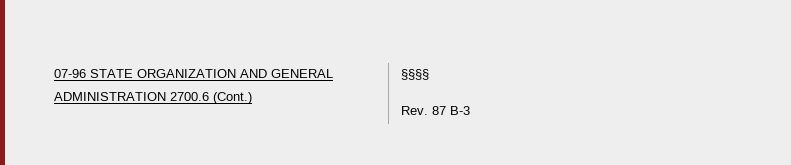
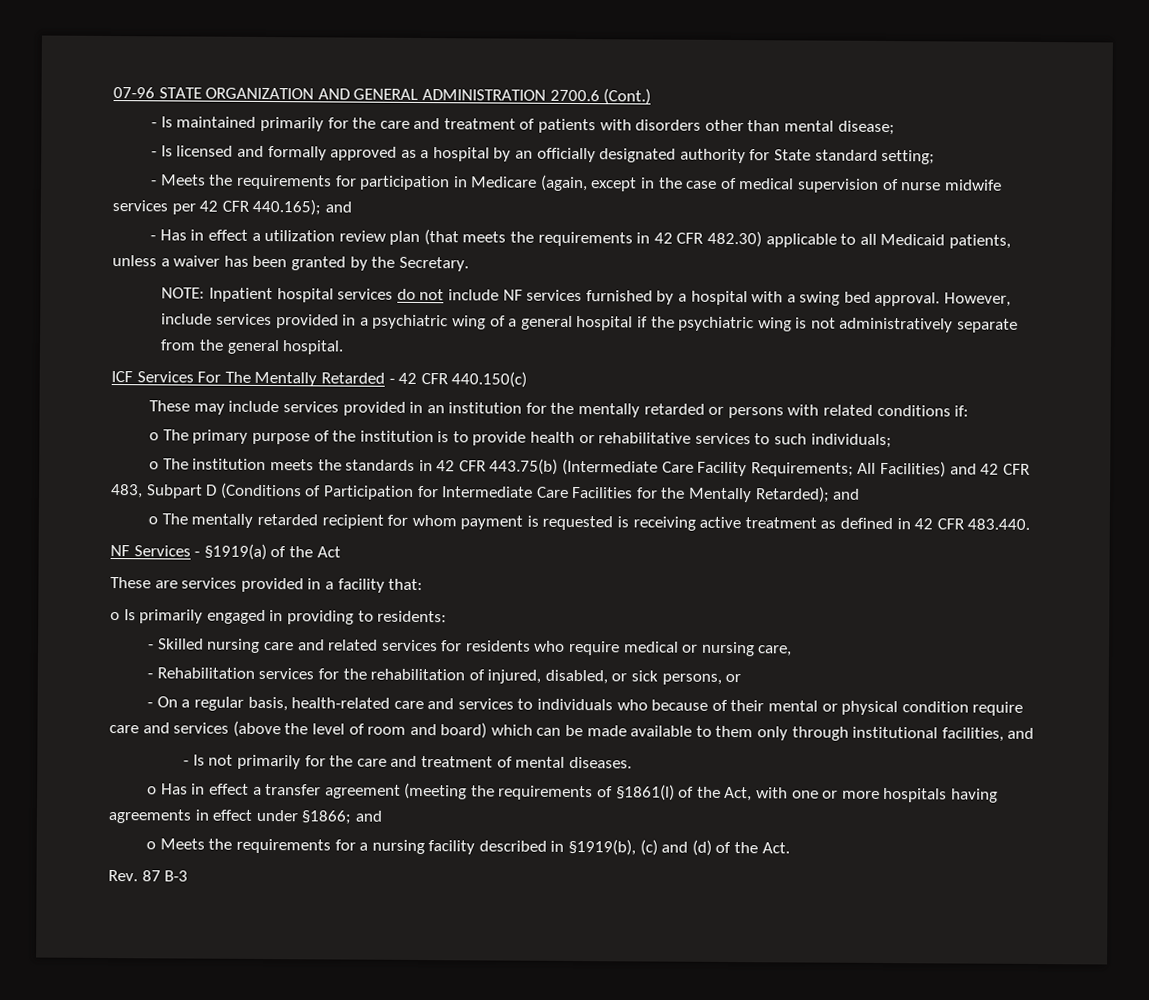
[401,69,429,80] §§§§ -> [151,116,895,136] [151,145,936,165] [151,174,1002,193] [112,198,352,216] [150,229,1011,249] [112,255,469,272] [161,287,1012,307] [161,313,1019,333] [160,339,345,355] [111,371,528,388] [149,400,970,419] [149,429,892,449] [149,458,1030,478] [111,482,861,503] [148,513,1031,531] [110,543,341,561] [110,577,424,593] [110,609,448,625] [148,638,793,657] [147,667,742,685] [147,696,1024,716] [109,720,1035,742] [183,754,632,770] [147,782,998,803] [108,809,382,825] [146,838,790,856] - Is maintained primarily for the care and treatment of patients with disorders other than mental disease; // - Is licensed and formally approved as a hospital by an officially designated authority for State standard setting; // - Meets the requirements for participation in Medicare (again, except in the case of medical supervision of nurse midwife services per 42 CFR 440.165); and // - Has in effect a utilization review plan (that meets the requirements in 42 CFR 482.30) applicable to all Medicaid patients, unless a waiver has been granted by the Secretary. // NOTE: Inpatient hospital services do not include NF services furnished by a hospital with a swing bed approval. However, include services provided in a psychiatric wing of a general hospital if the psychiatric wing is not administratively separate from the general hospital. // ICF Services For The Mentally Retarded - 42 CFR 440.150(c) // These may include services provided in an institution for the mentally retarded or persons with related conditions if: // o The primary purpose of the institution is to provide health or rehabilitative services to such individuals; // o The institution meets the standards in 42 CFR 443.75(b) (Intermediate Care Facility Requirements; All Facilities) and 42 CFR 483, Subpart D (Conditions of Participation for Intermediate Care Facilities for the Mentally Retarded); and // o The mentally retarded recipient for whom payment is requested is receiving active treatment as defined in 42 CFR 483.440. // NF Services - §1919(a) of the Act // These are services provided in a facility that: // o Is primarily engaged in providing to residents: // - Skilled nursing care and related services for residents who require medical or nursing care, // - Rehabilitation services for the rehabilitation of injured, disabled, or sick persons, or // - On a regular basis, health-related care and services to individuals who because of their mental or physical condition require care and services (above the level of room and board) which can be made available to them only through institutional facilities, and // - Is not primarily for the care and treatment of mental diseases. // o Has in effect a transfer agreement (meeting the requirements of §1861(l) of the Act, with one or more hospitals having agreements in effect under §1866; and // o Meets the requirements for a nursing facility described in §1919(b), (c) and (d) of the Act.

